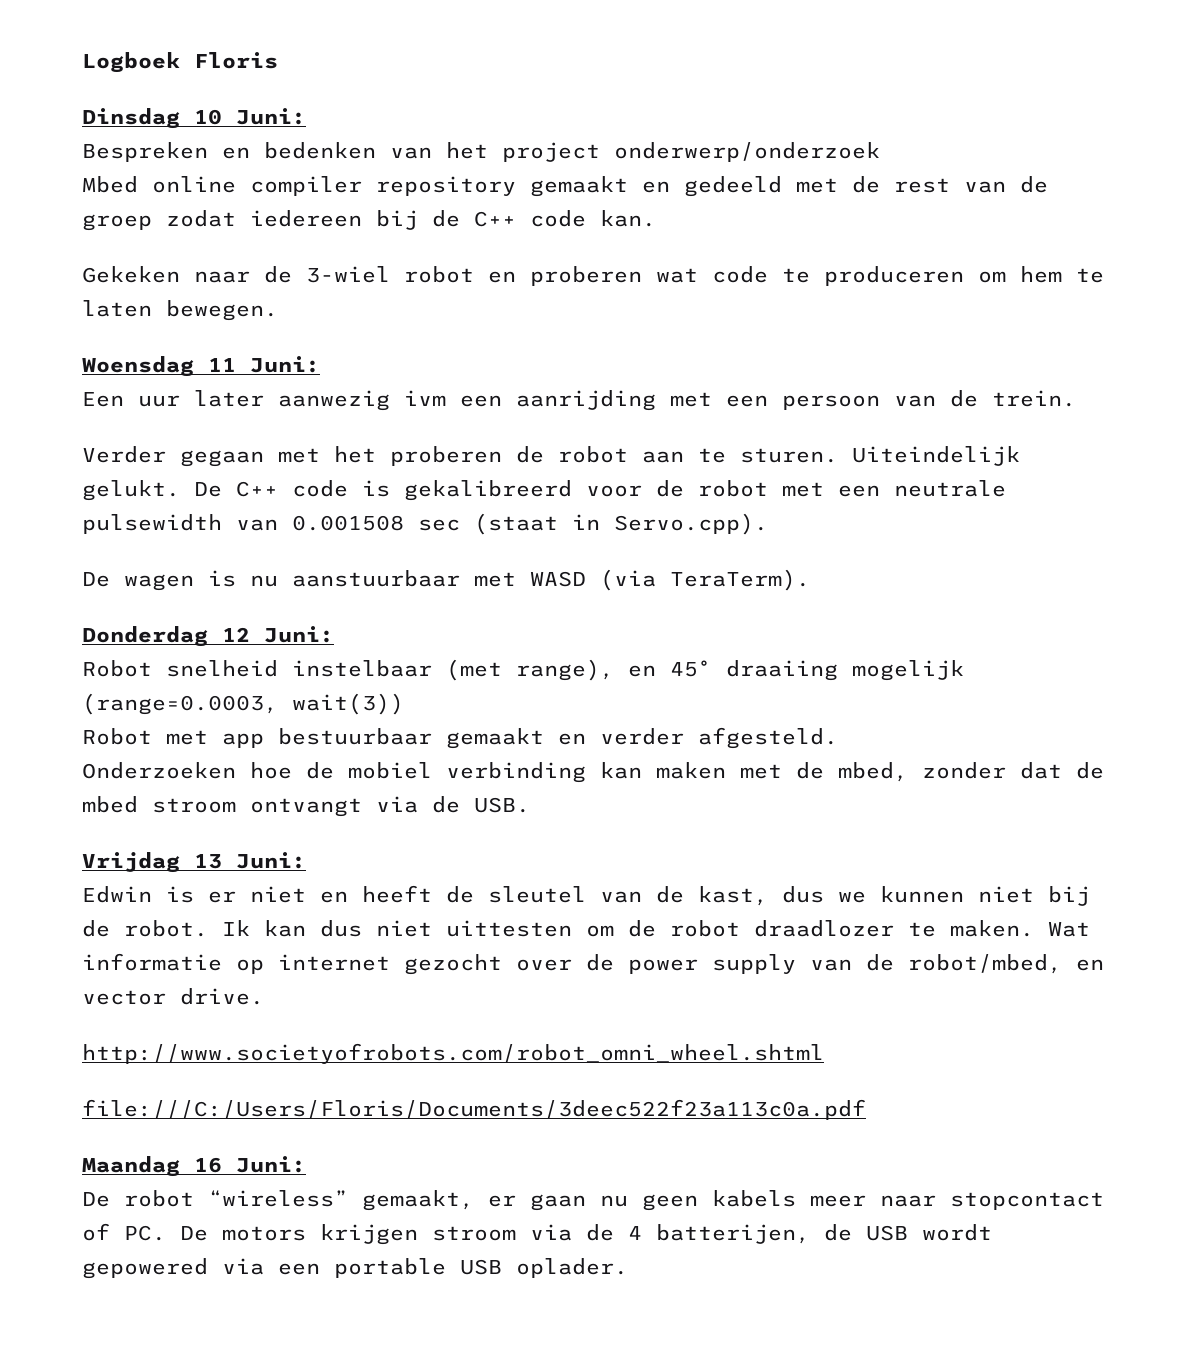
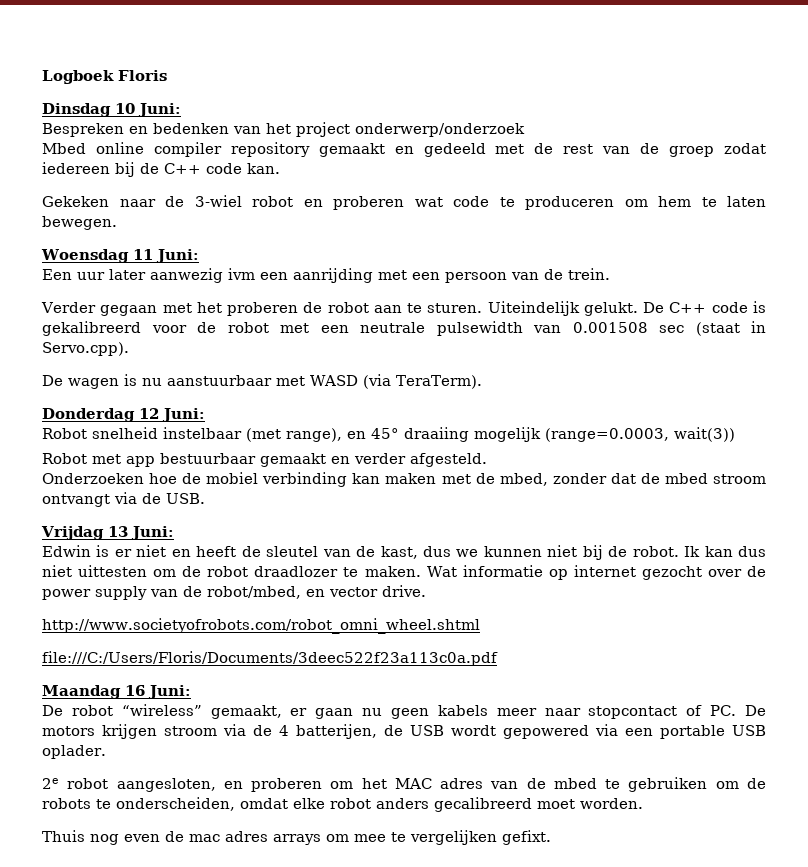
(628, 1268) none -> [42,777,766,792] [42,797,643,812] [42,830,551,845] // 2e robot aangesloten, en proberen om het MAC adres van de mbed te gebruiken om de robots te onderscheiden, omdat elke robot anders gecalibreerd moet worden. // Thuis nog even de mac adres arrays om mee te vergelijken gefixt.

